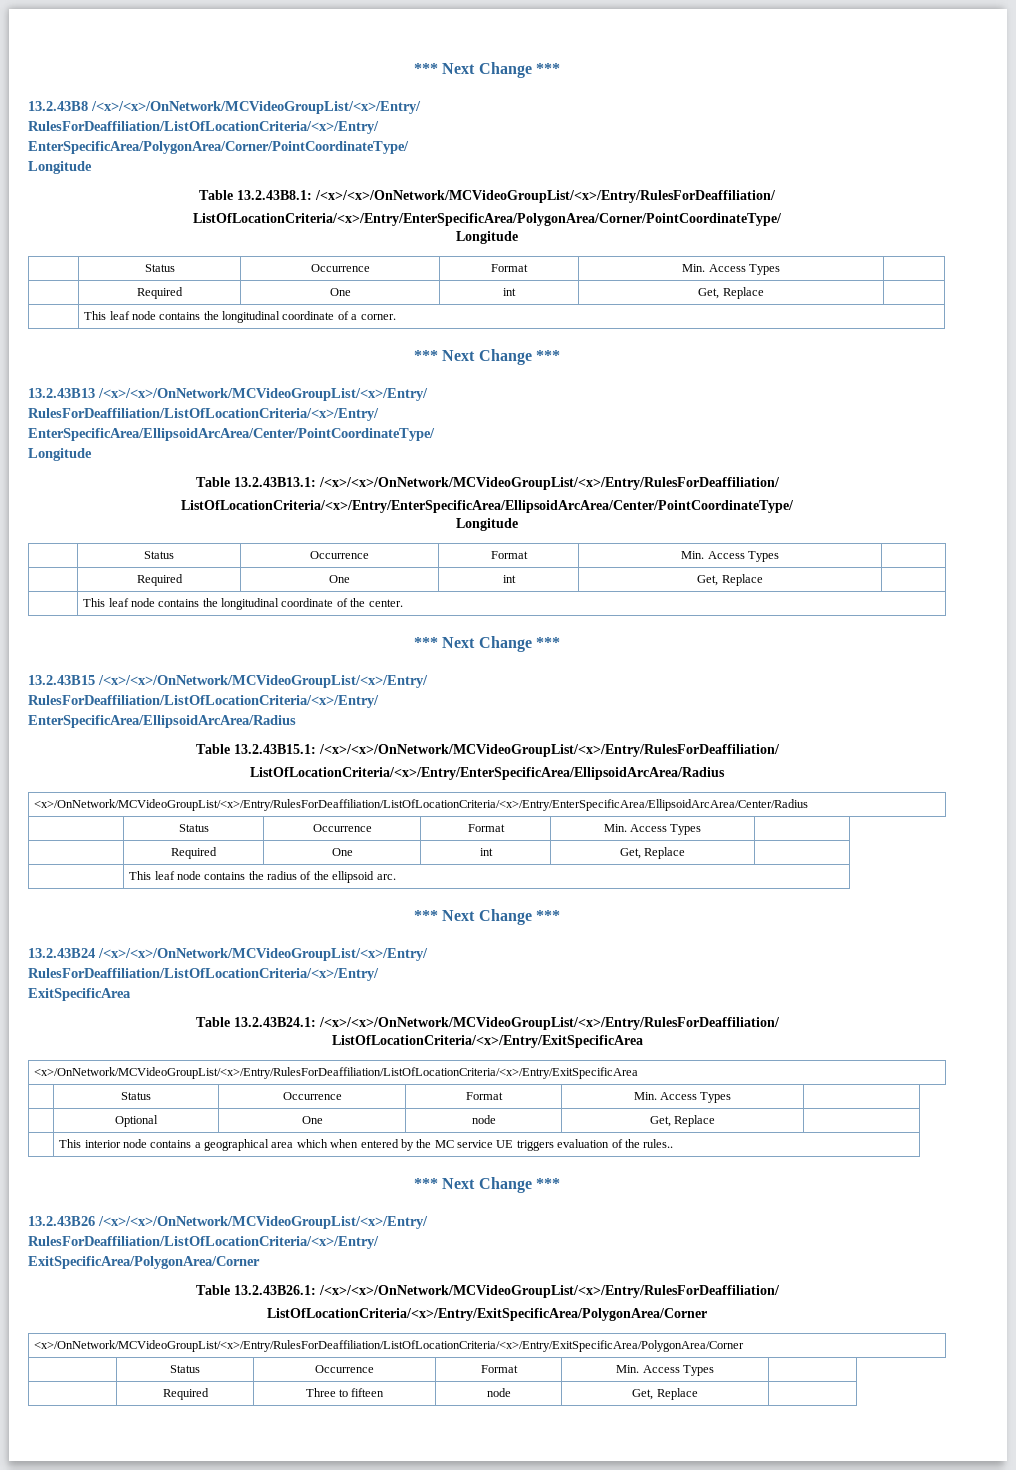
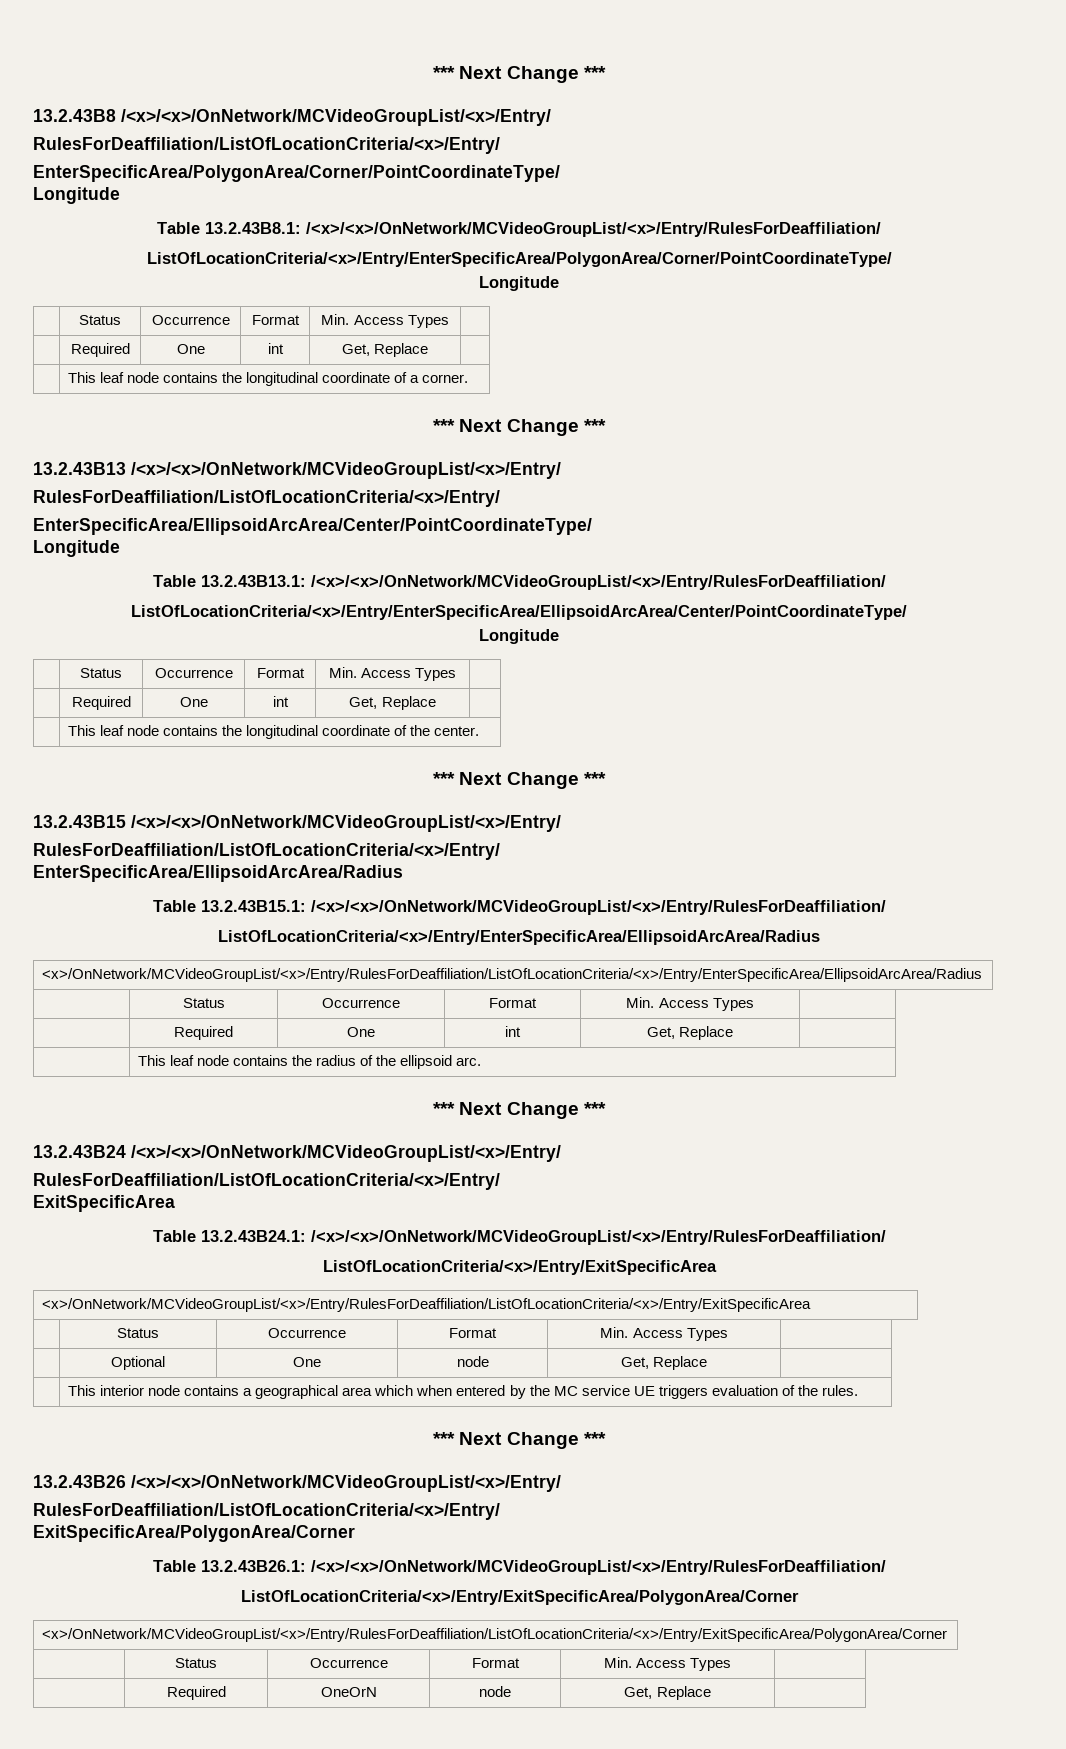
[34,799,809,811] <x>/OnNetwork/MCVideoGroupList/<x>/Entry/RulesForDeaffiliation/ListOfLocationCriteria/<x>/Entry/EnterSpecificArea/EllipsoidArcArea/Center/Radius -> [42,968,983,982] <x>/OnNetwork/MCVideoGroupList/<x>/Entry/RulesForDeaffiliation/ListOfLocationCriteria/<x>/Entry/EnterSpecificArea/EllipsoidArcArea/Radius
[643,1139,674,1148] rules.. -> [821,1385,858,1396] rules.
[305,1388,385,1397] Three to fifteen -> [320,1687,377,1697] OneOrN

